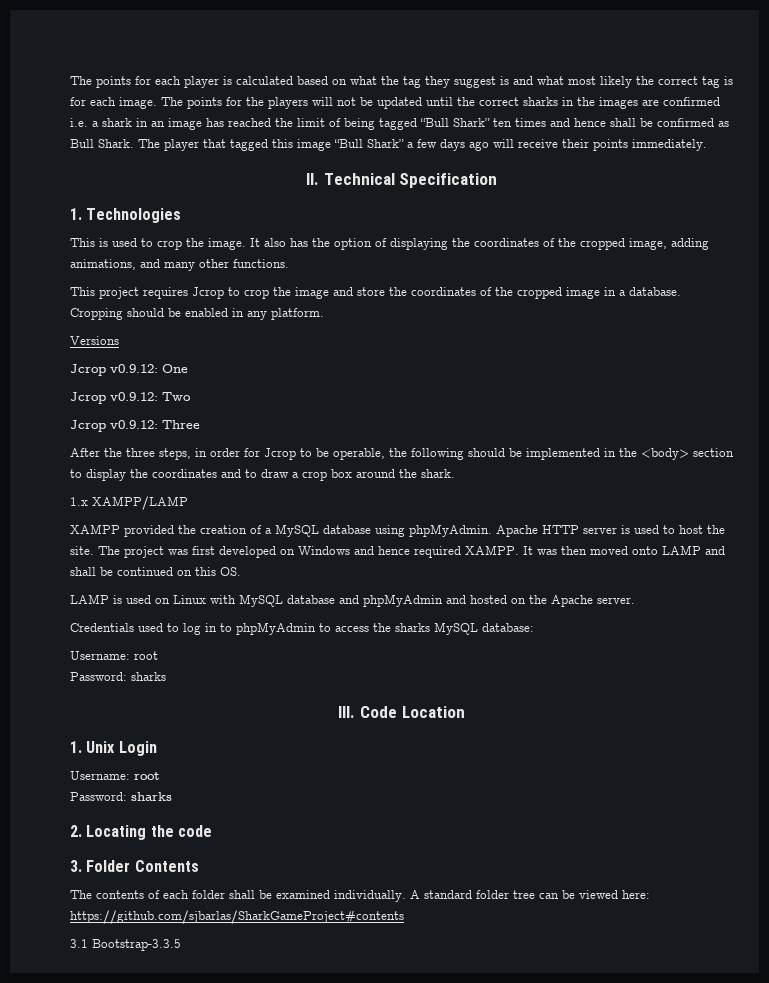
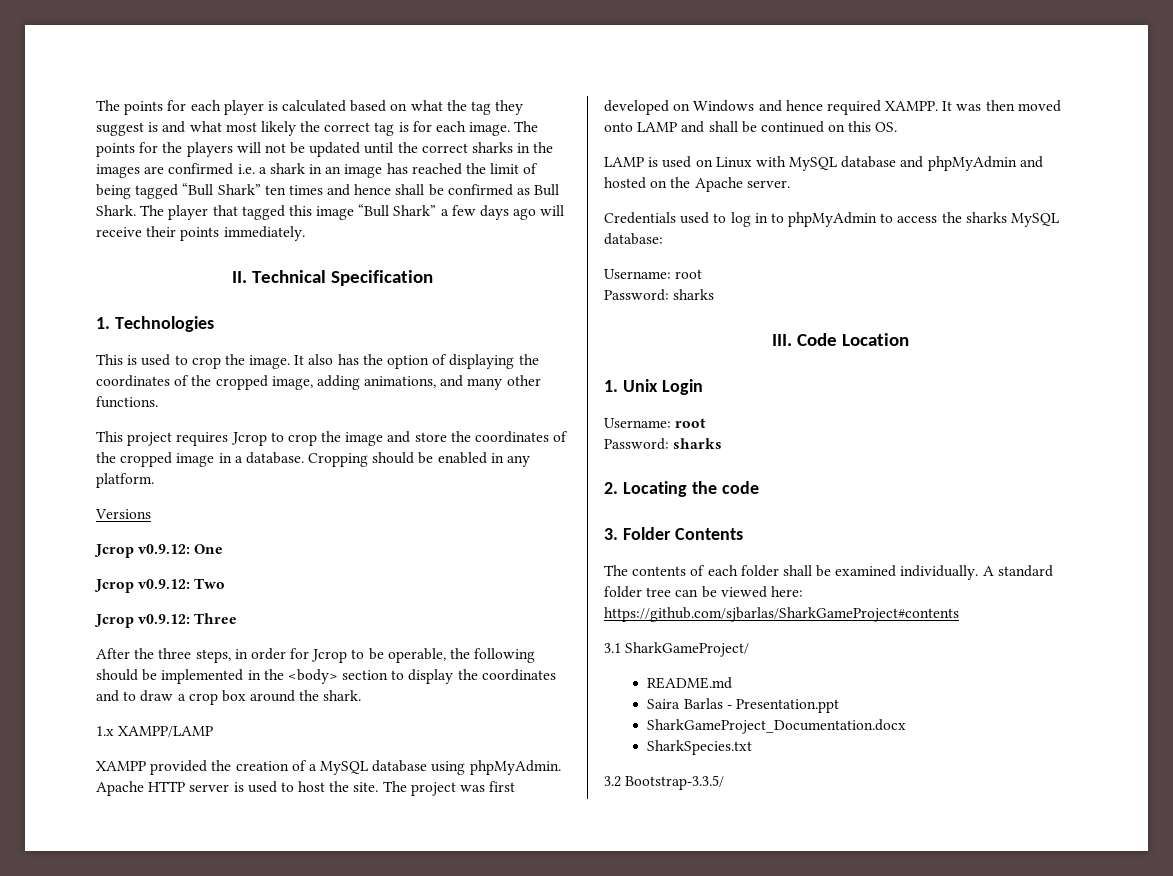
[92,939,181,951] Bootstrap-3.3.5 -> [625,642,750,657] [647,677,733,689] [647,698,839,713] [647,719,907,734] [647,740,753,755] [604,775,725,790] SharkGameProject/ // README.md // Saira Barlas - Presentation.ppt // SharkGameProject_Documentation.docx // SharkSpecies.txt // 3.2 Bootstrap-3.3.5/

